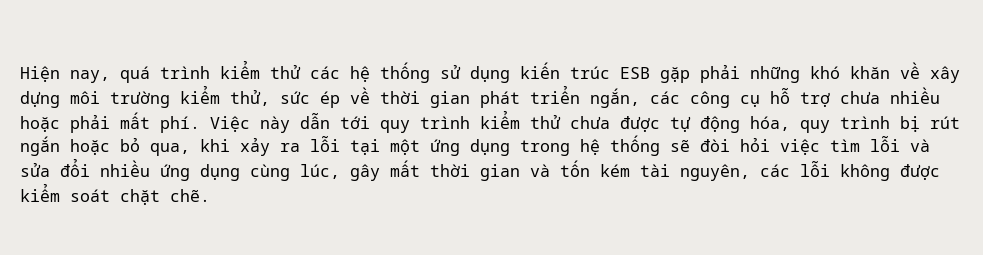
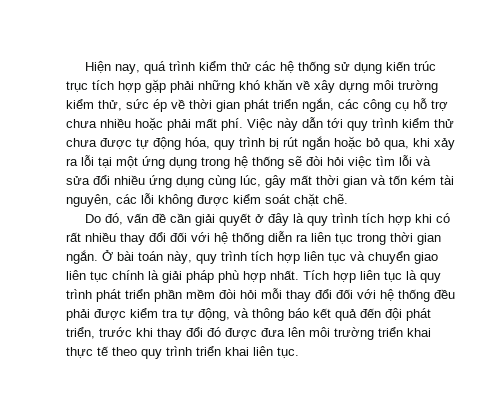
[620,67,650,79] ESB -> [66,80,141,93] trục tích hợp
(210, 195) none -> [84,213,450,226] [66,231,441,245] [66,250,438,264] [66,270,441,283] [66,288,455,302] [66,308,431,321] [66,327,431,340] [66,346,299,359] // Do đó, vấn đề cần giải quyết ở đây là quy trình tích hợp khi có rất nhiều thay đổi đối với hệ thống diễn ra liên tục trong thời gian ngắn. Ở bài toán này, quy trình tích hợp liên tục và chuyển giao liên tục chính là giải pháp phù hợp nhất. Tích hợp liên tục là quy trình phát triển phần mềm đòi hỏi mỗi thay đổi đối với hệ thống đều phải được kiểm tra tự động, và thông báo kết quả đến đội phát triển, trước khi thay đổi đó được đưa lên môi trường triển khai thực tế theo quy trình triển khai liên tục.

